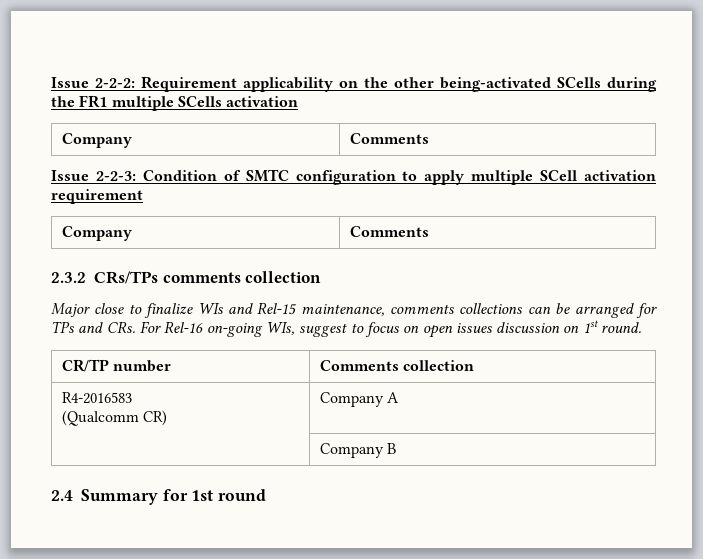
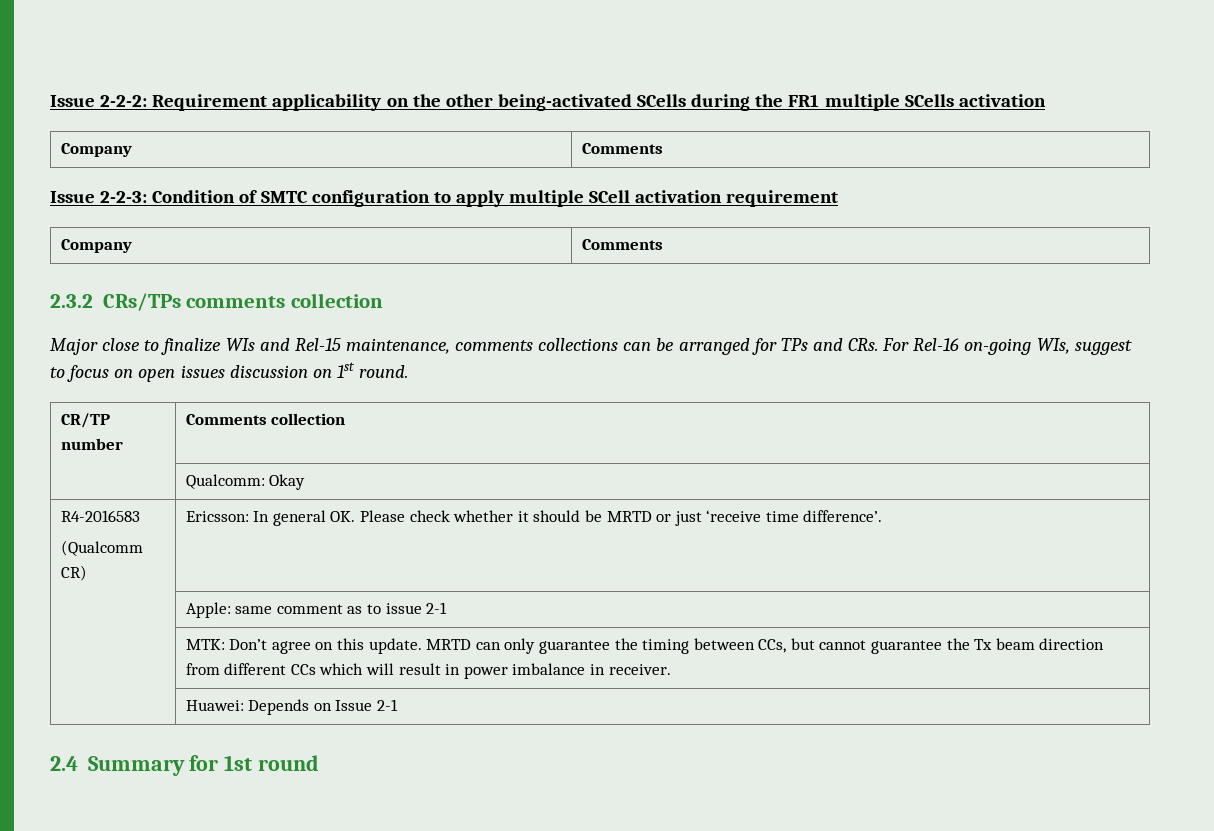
(475, 365) none -> [185,474,306,490] // | Qualcomm: Okay
[320,392,400,407] [320,443,397,458] Company A // | Company B -> [185,510,883,526] [185,602,448,618] [185,638,1105,654] [185,663,671,679] [185,699,398,715] Ericsson: In general OK. Please check whether it should be MRTD or just ‘receive time difference’. // | Apple: same comment as to issue 2-1 // | MTK: Don’t agree on this update. MRTD can only guarantee the timing between CCs, but cannot guarantee the Tx beam direction from different CCs which will result in power imbalance in receiver. // | Huawei: Depends on Issue 2-1

